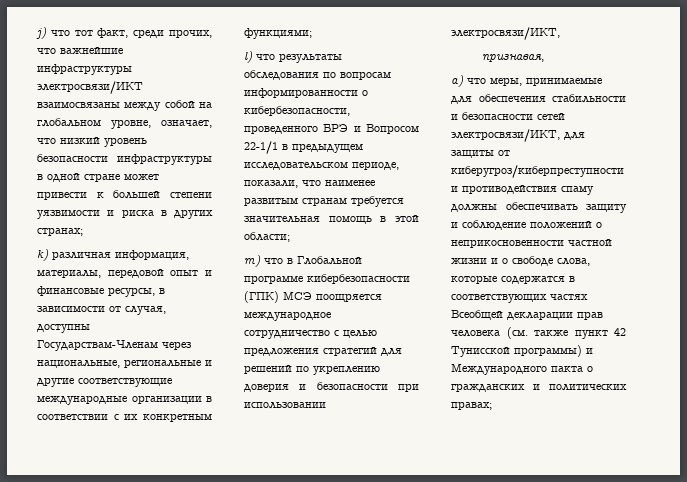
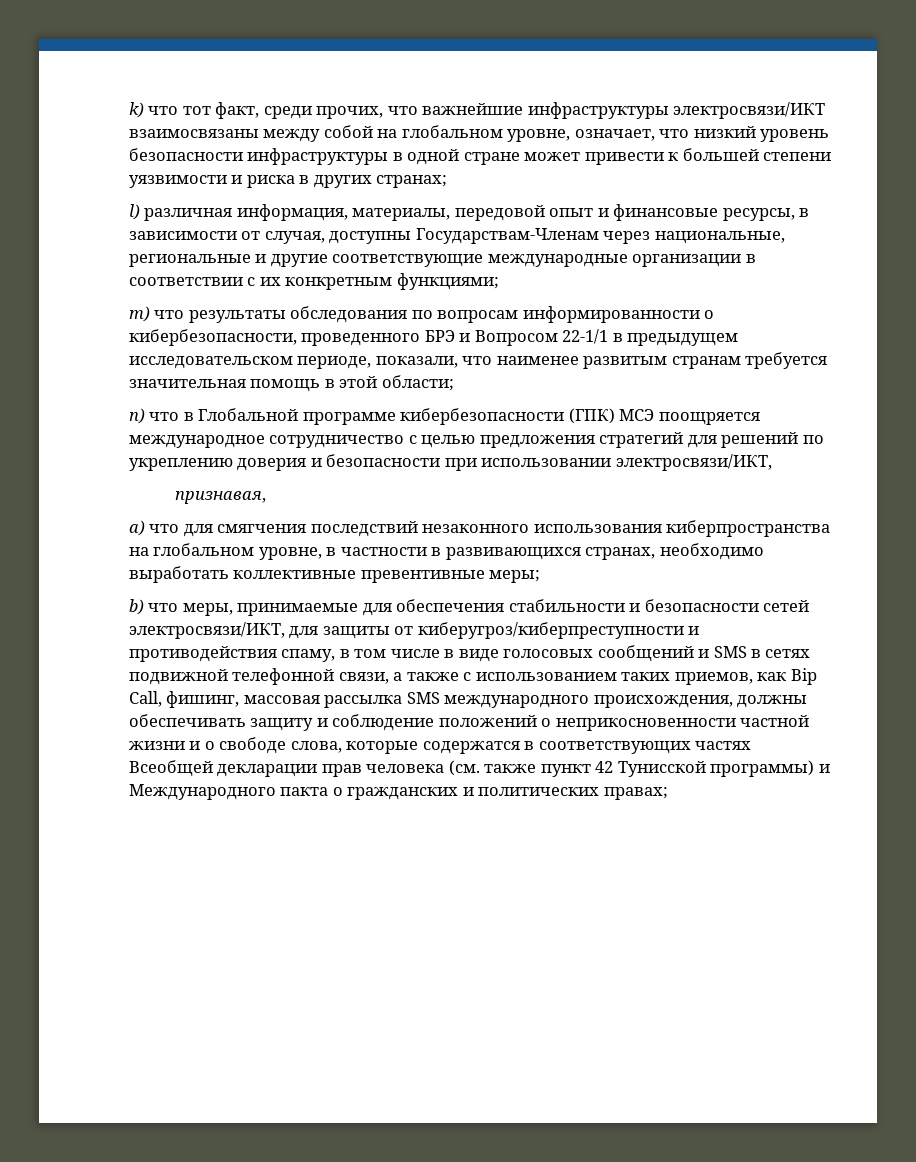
[36,27,47,39] j) -> [129,102,144,118] k)
[37,249,49,261] k) -> [129,204,140,220] l)
[244,51,253,63] l) -> [129,306,150,322] m)
[244,255,261,267] m) -> [129,408,145,424] n)
(486, 81) none -> [183,520,831,537] [129,543,764,560] [129,566,541,583] [129,599,179,615] для смягчения последствий незаконного использования киберпространства на глобальном уровне, в частности в развивающихся странах, необходимо выработать коллективные превентивные меры; // b) что
[561,185,594,195] спаму -> [281,645,811,662] [129,668,817,685] [129,691,733,708] спаму, в том числе в виде голосовых сообщений и SMS в сетях подвижной телефонной связи, а также с использованием таких приемов, как Bip Call, фишинг, массовая рассылка SMS международного происхождения,

